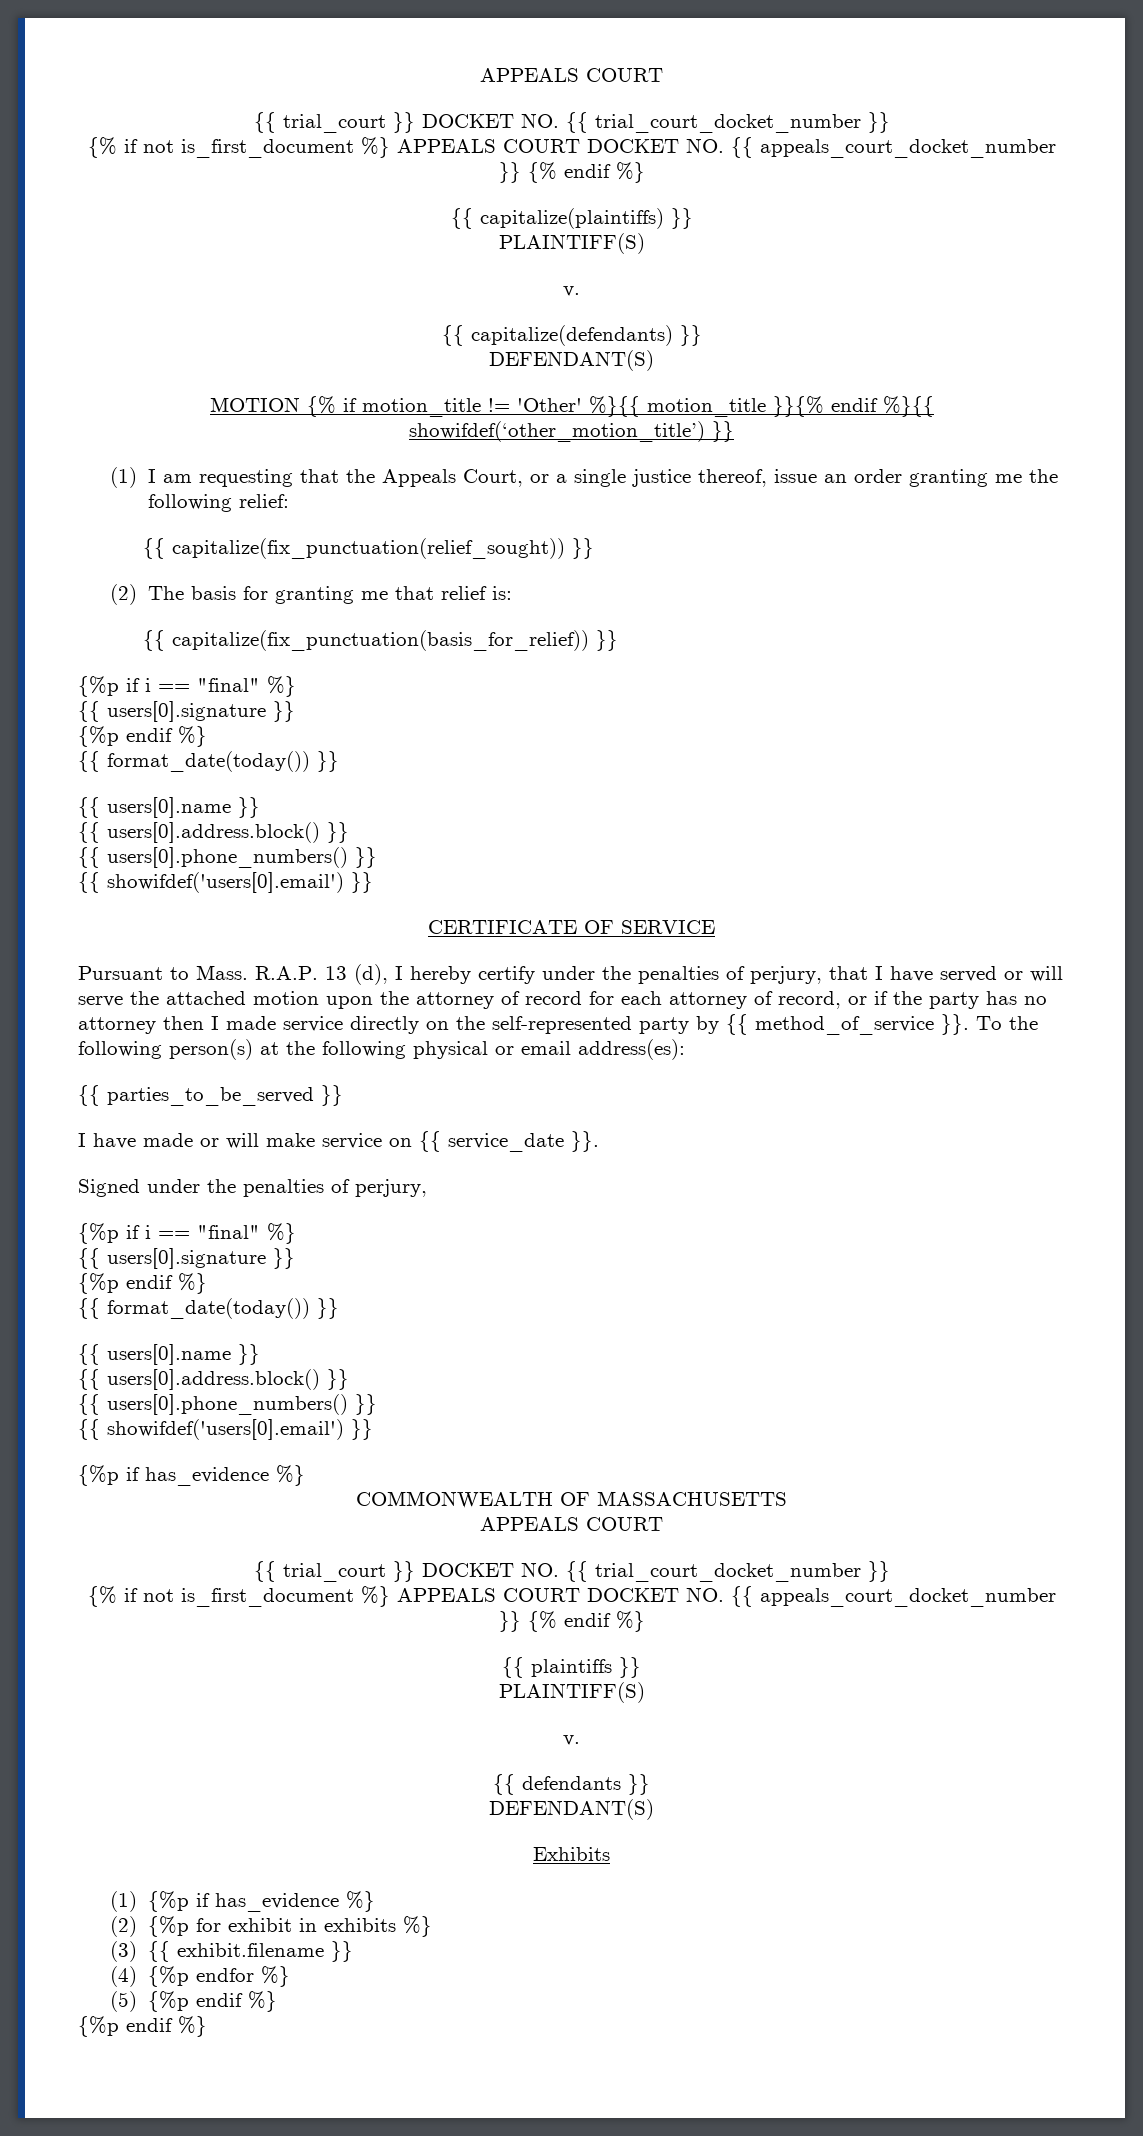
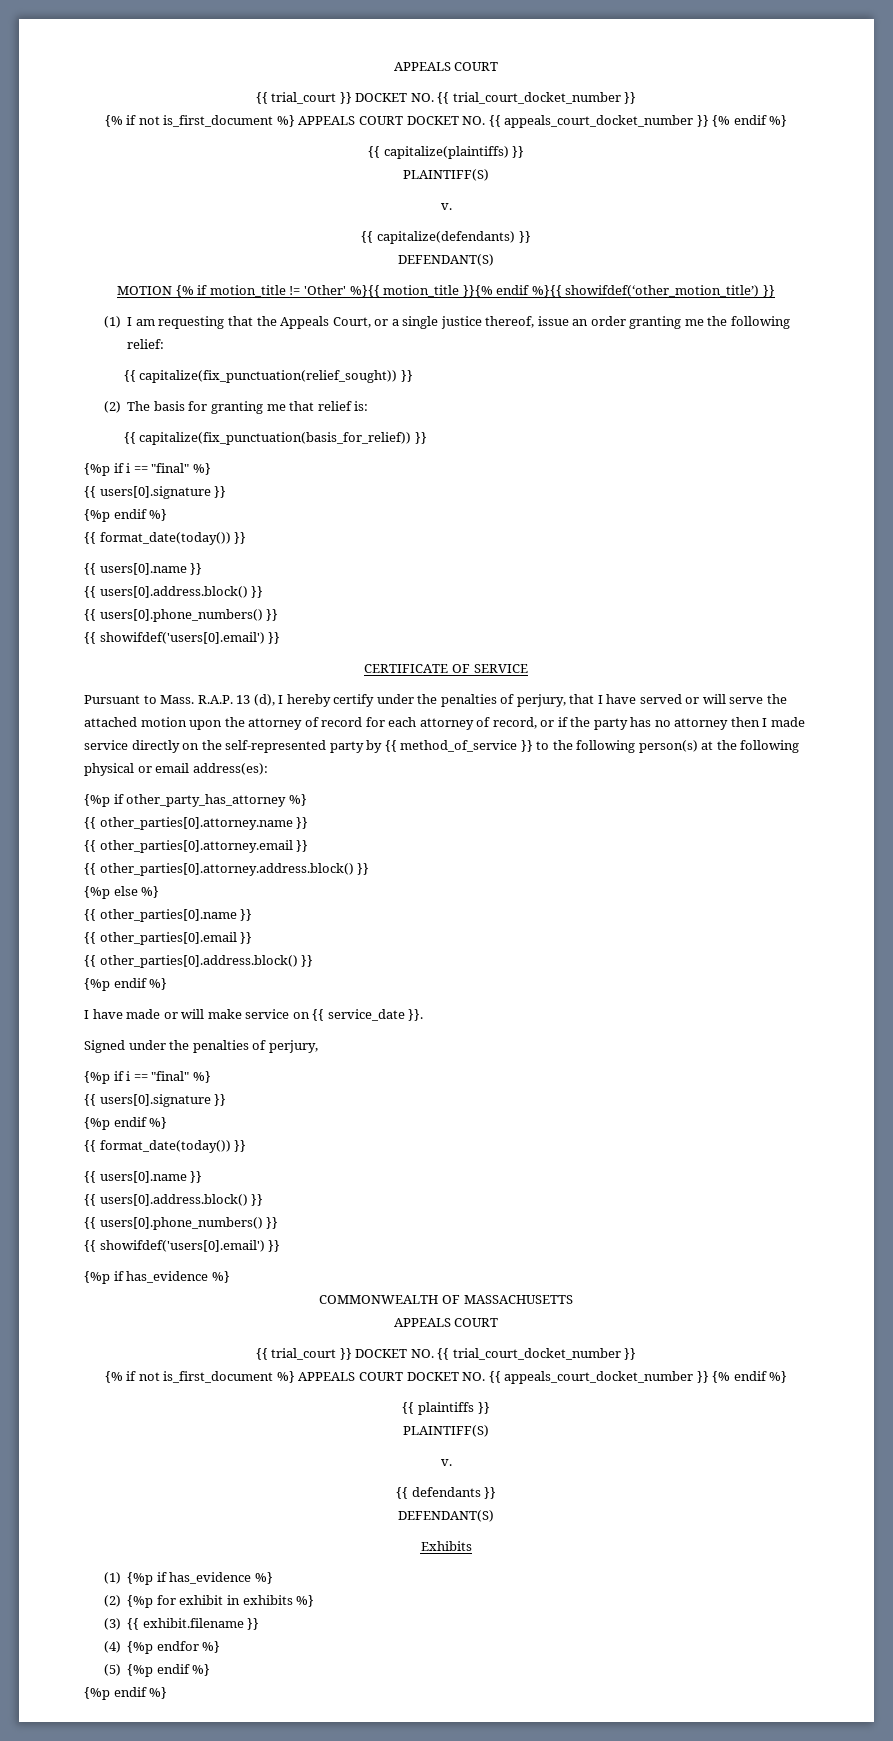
[941,1014,1002,1035] }}. To -> [520,740,550,752] }} to
[78,1085,343,1106] // {{ parties_to_be_served }} -> [84,794,307,807] [84,817,309,830] [84,840,309,853] [84,863,370,876] [84,886,160,899] [84,909,253,922] [84,932,253,945] [84,955,314,968] [84,978,168,991] // {%p if other_party_has_attorney %} // {{ other_parties[0].attorney.name }} // {{ other_parties[0].attorney.email }} // {{ other_parties[0].attorney.address.block() }} // {%p else %} // {{ other_parties[0].name }} // {{ other_parties[0].email }} // {{ other_parties[0].address.block() }} // {%p endif %}

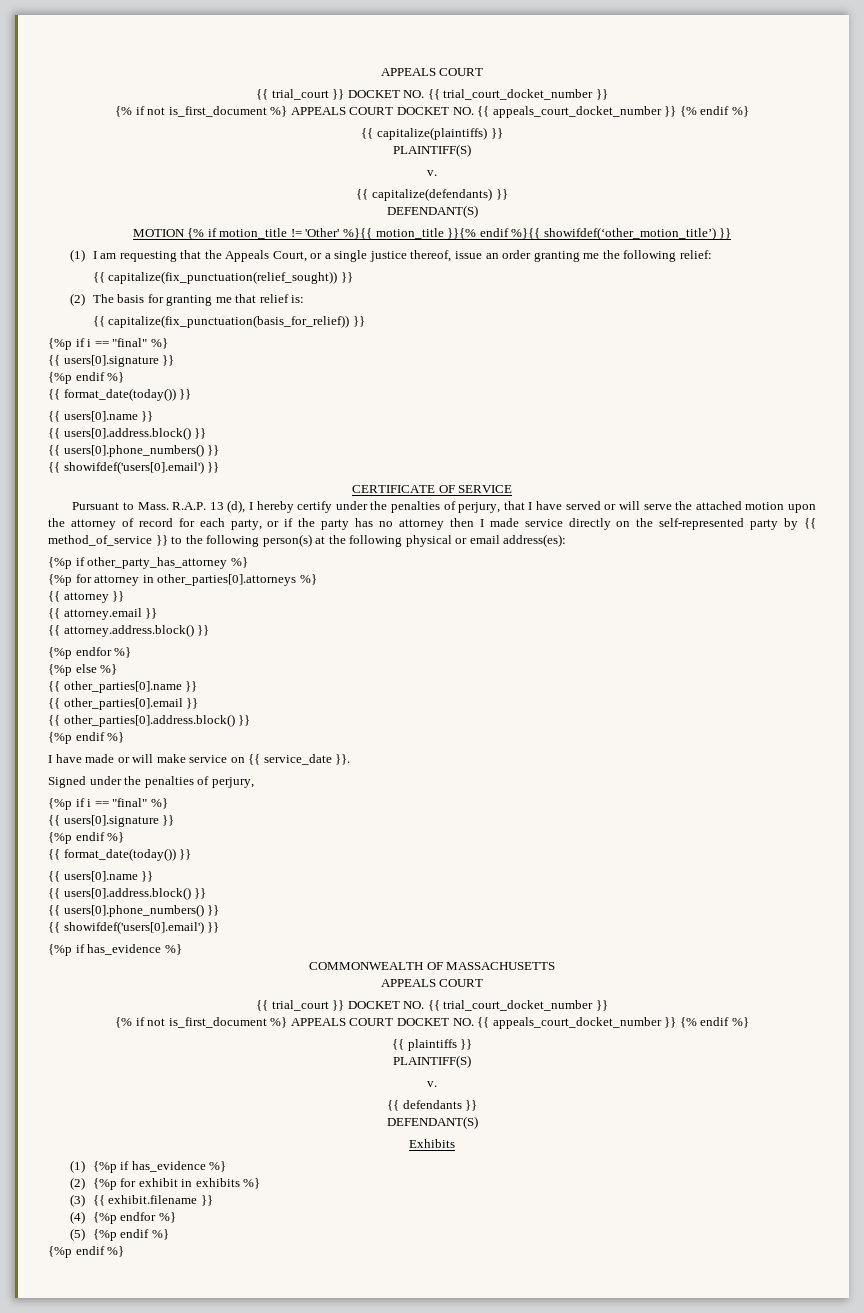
[419,717,537,730] attorney of record, -> [230,519,262,530] party,
[84,817,309,830] [84,840,309,853] [84,863,370,876] // {{ other_parties[0].attorney.name }} // {{ other_parties[0].attorney.email }} // {{ other_parties[0].attorney.address.block() }} -> [48,574,317,586] [48,591,125,603] [48,608,158,620] [48,624,210,637] [48,647,132,659] // {%p for attorney in other_parties[0].attorneys %} // {{ attorney }} // {{ attorney.email }} // {{ attorney.address.block() }} // {%p endfor %}

